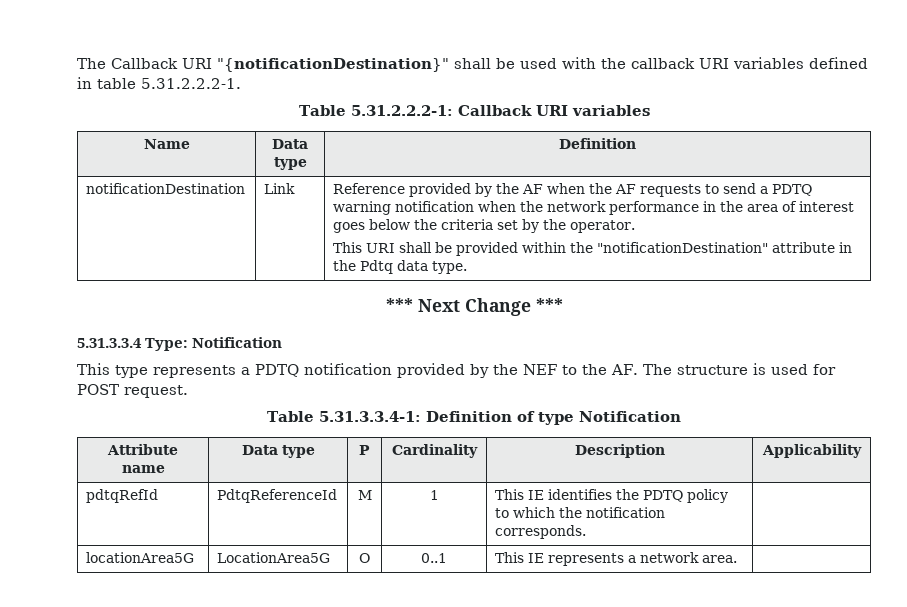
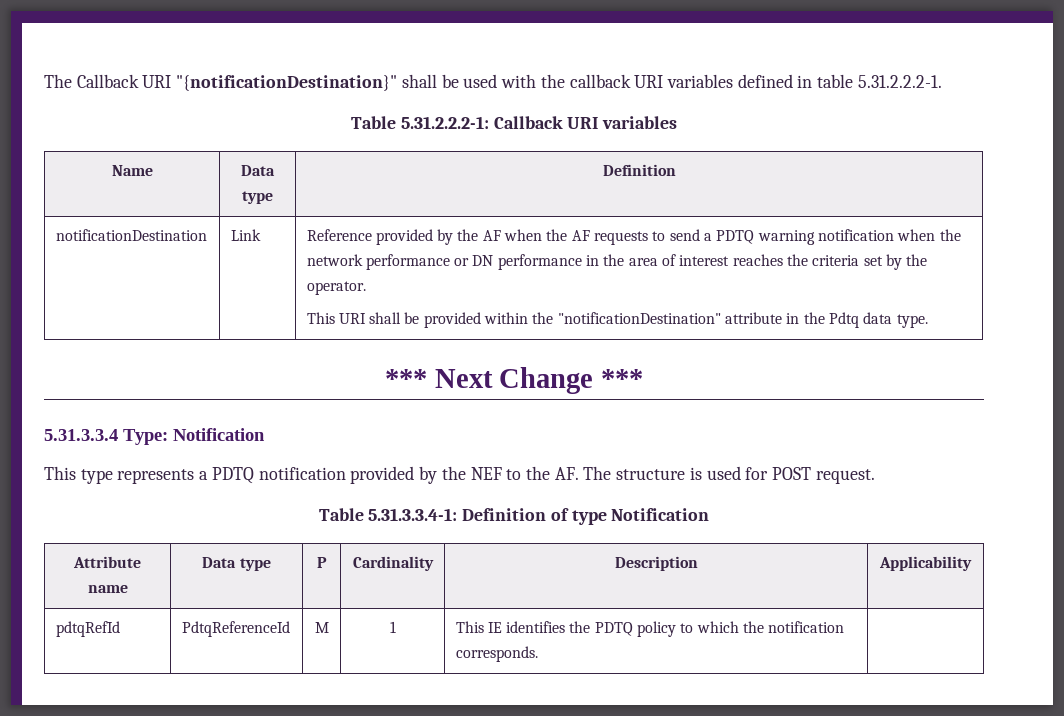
(700, 208) none -> [454,254,582,270] or DN performance
[333,219,411,233] goes below -> [732,254,783,266] reaches
[86,552,195,563] [217,552,331,563] [359,553,370,563] [421,553,448,563] [495,552,738,566] // locationArea5G | LocationArea5G | O | 0..1 | This IE represents a network area. | -> (538, 654) none

